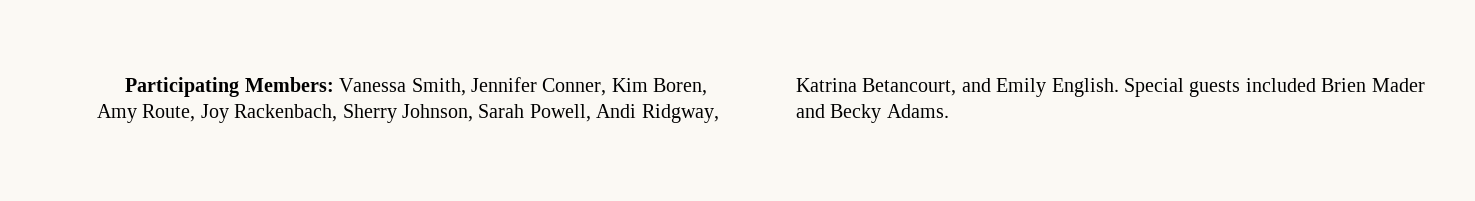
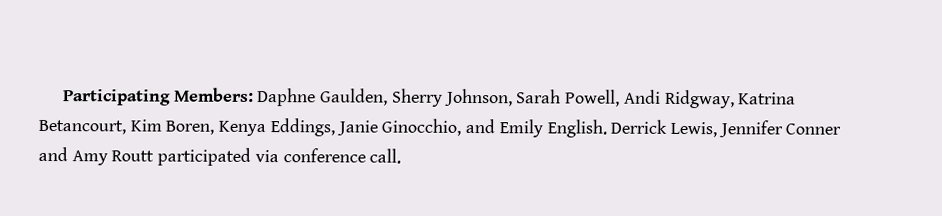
[339,77,708,96] [97,104,338,123] Vanessa Smith, Jennifer Conner, Kim Boren, Amy Route, Joy Rackenbach, -> [257,87,389,107] Daphne Gaulden,
[961,78,1425,97] [796,104,949,123] and Emily English. Special guests included Brien Mader and Becky Adams. -> [129,118,842,138] [38,146,402,166] Kim Boren, Kenya Eddings, Janie Ginocchio, and Emily English. Derrick Lewis, Jennifer Conner and Amy Routt participated via conference call.

